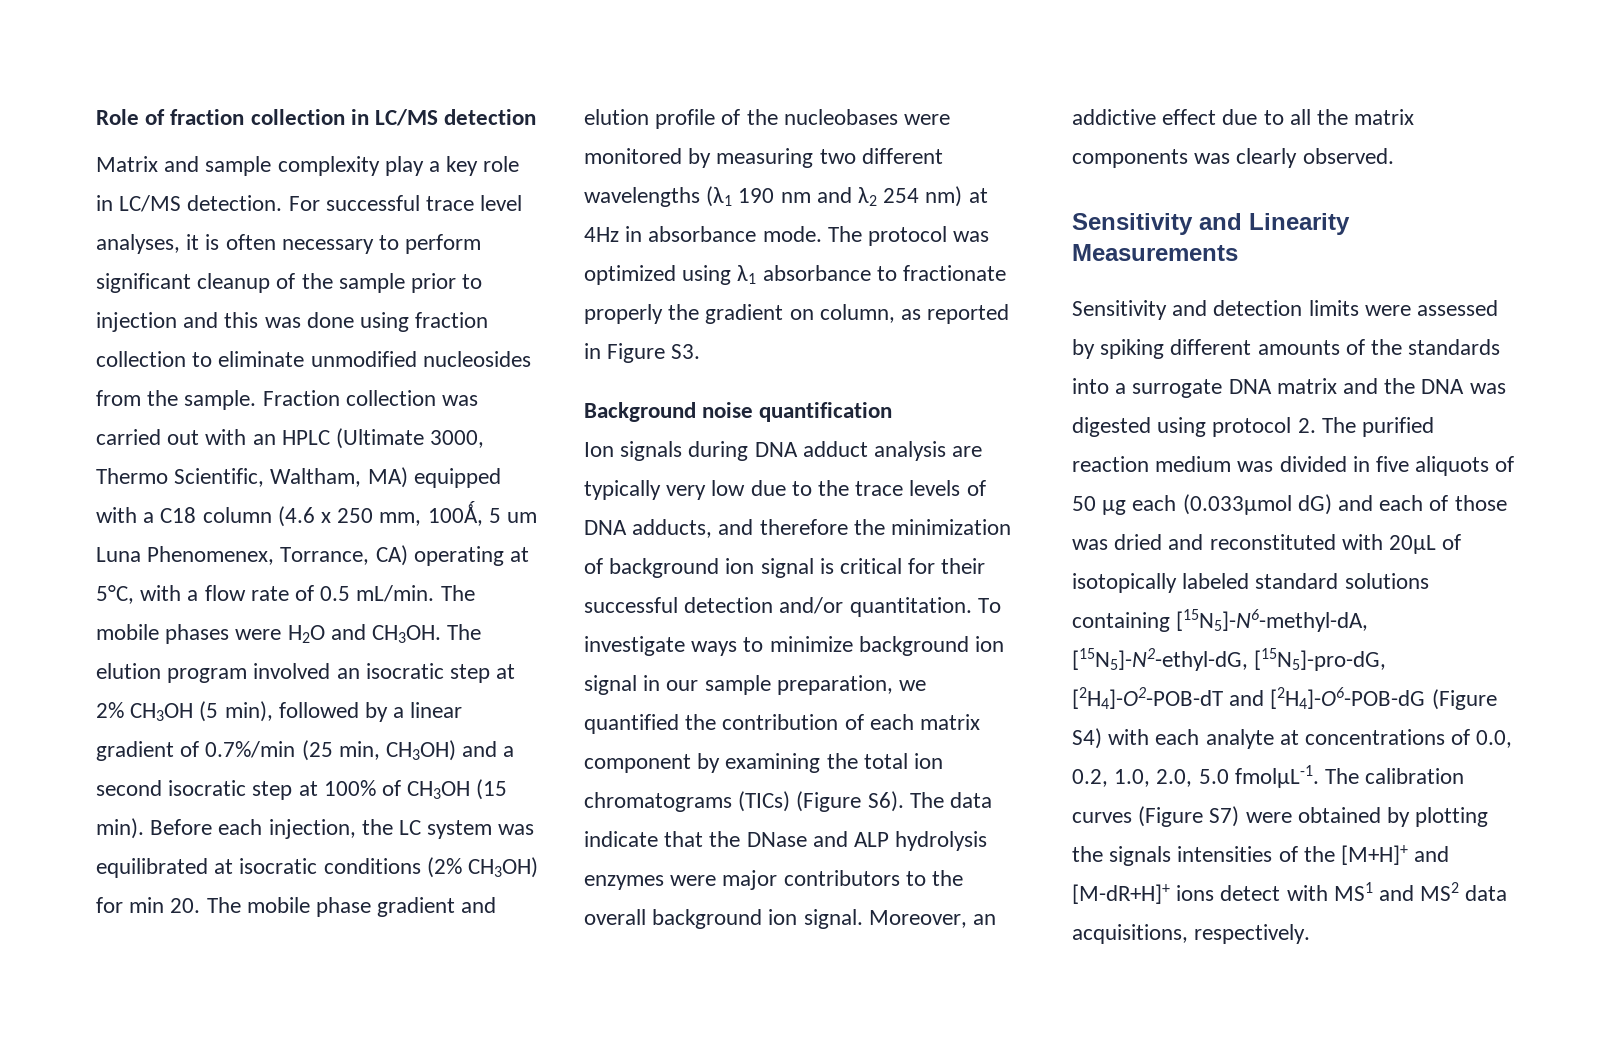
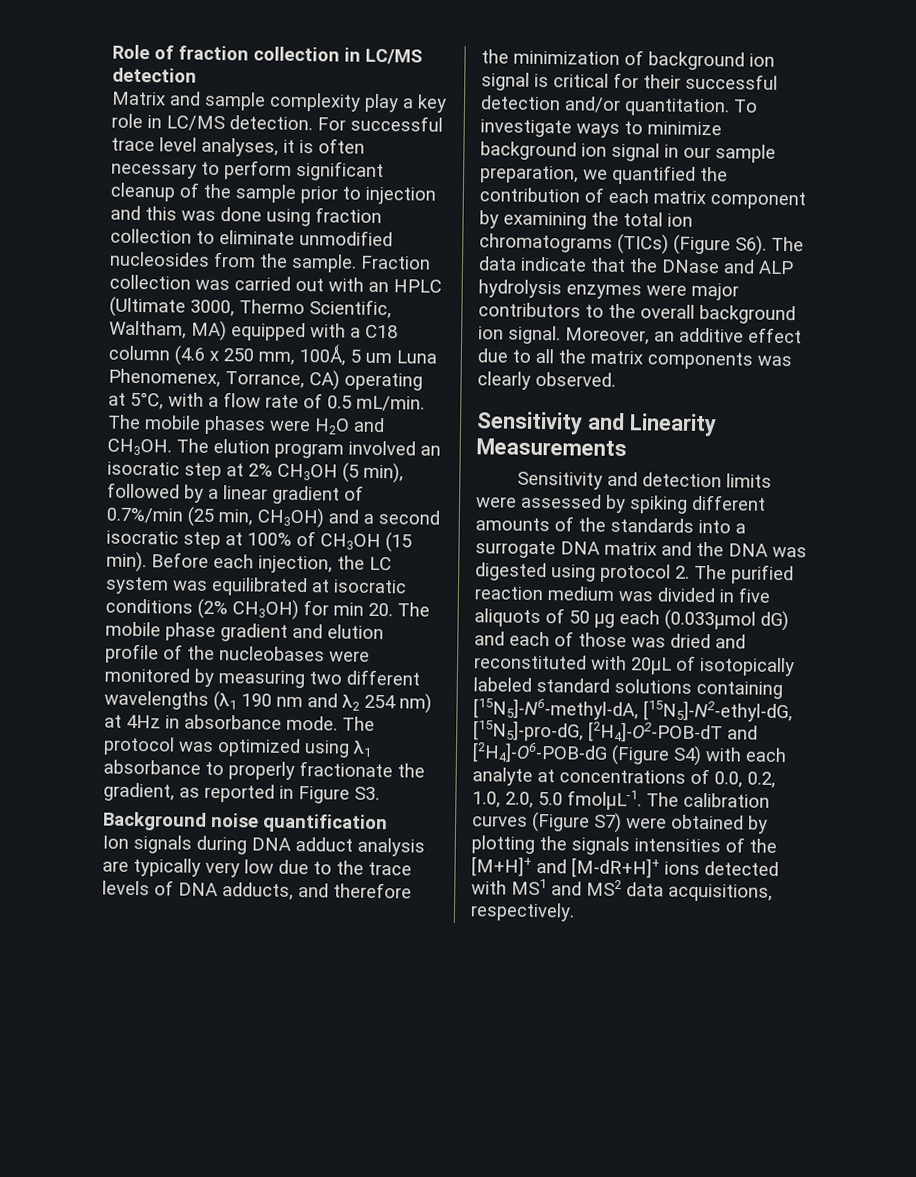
[903,265,1007,281] [584,304,895,324] fractionate properly the gradient on column, -> [228,761,425,780] [103,782,175,802] properly fractionate the gradient,
[1072,109,1156,125] addictive -> [679,327,744,343] additive
[1220,885,1281,901] detect -> [704,861,779,876] detected

